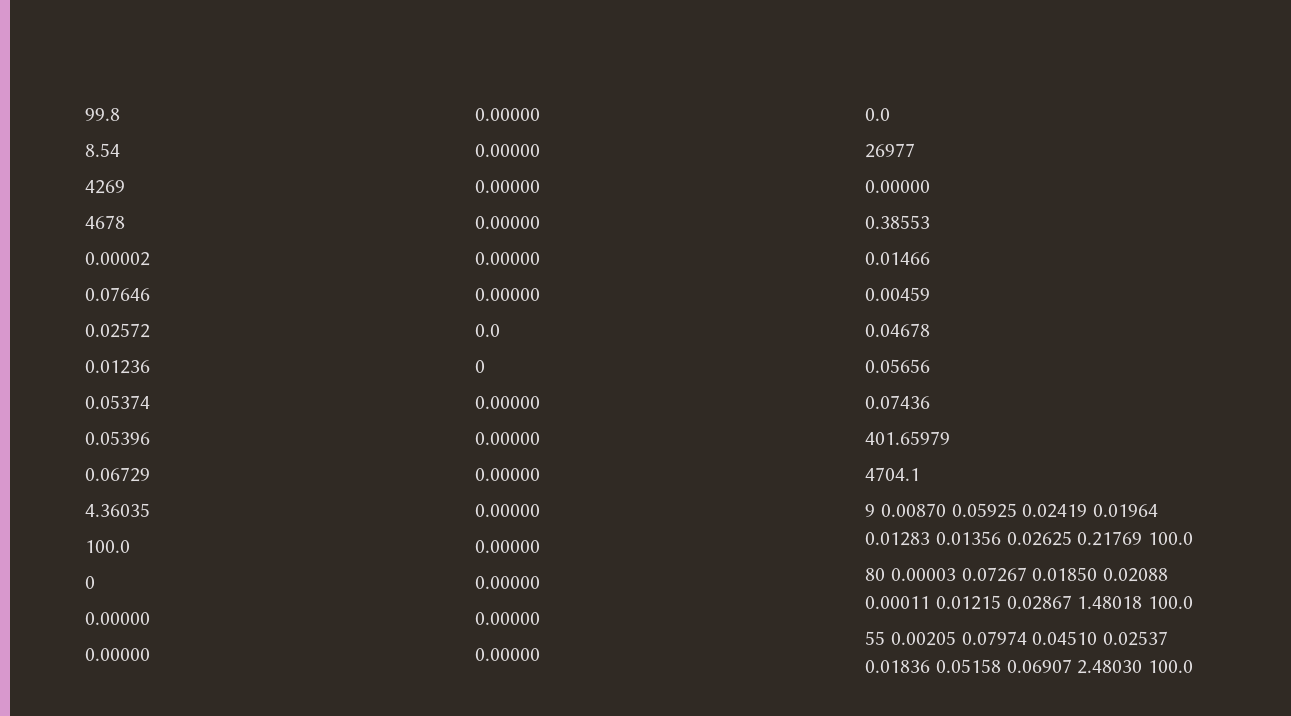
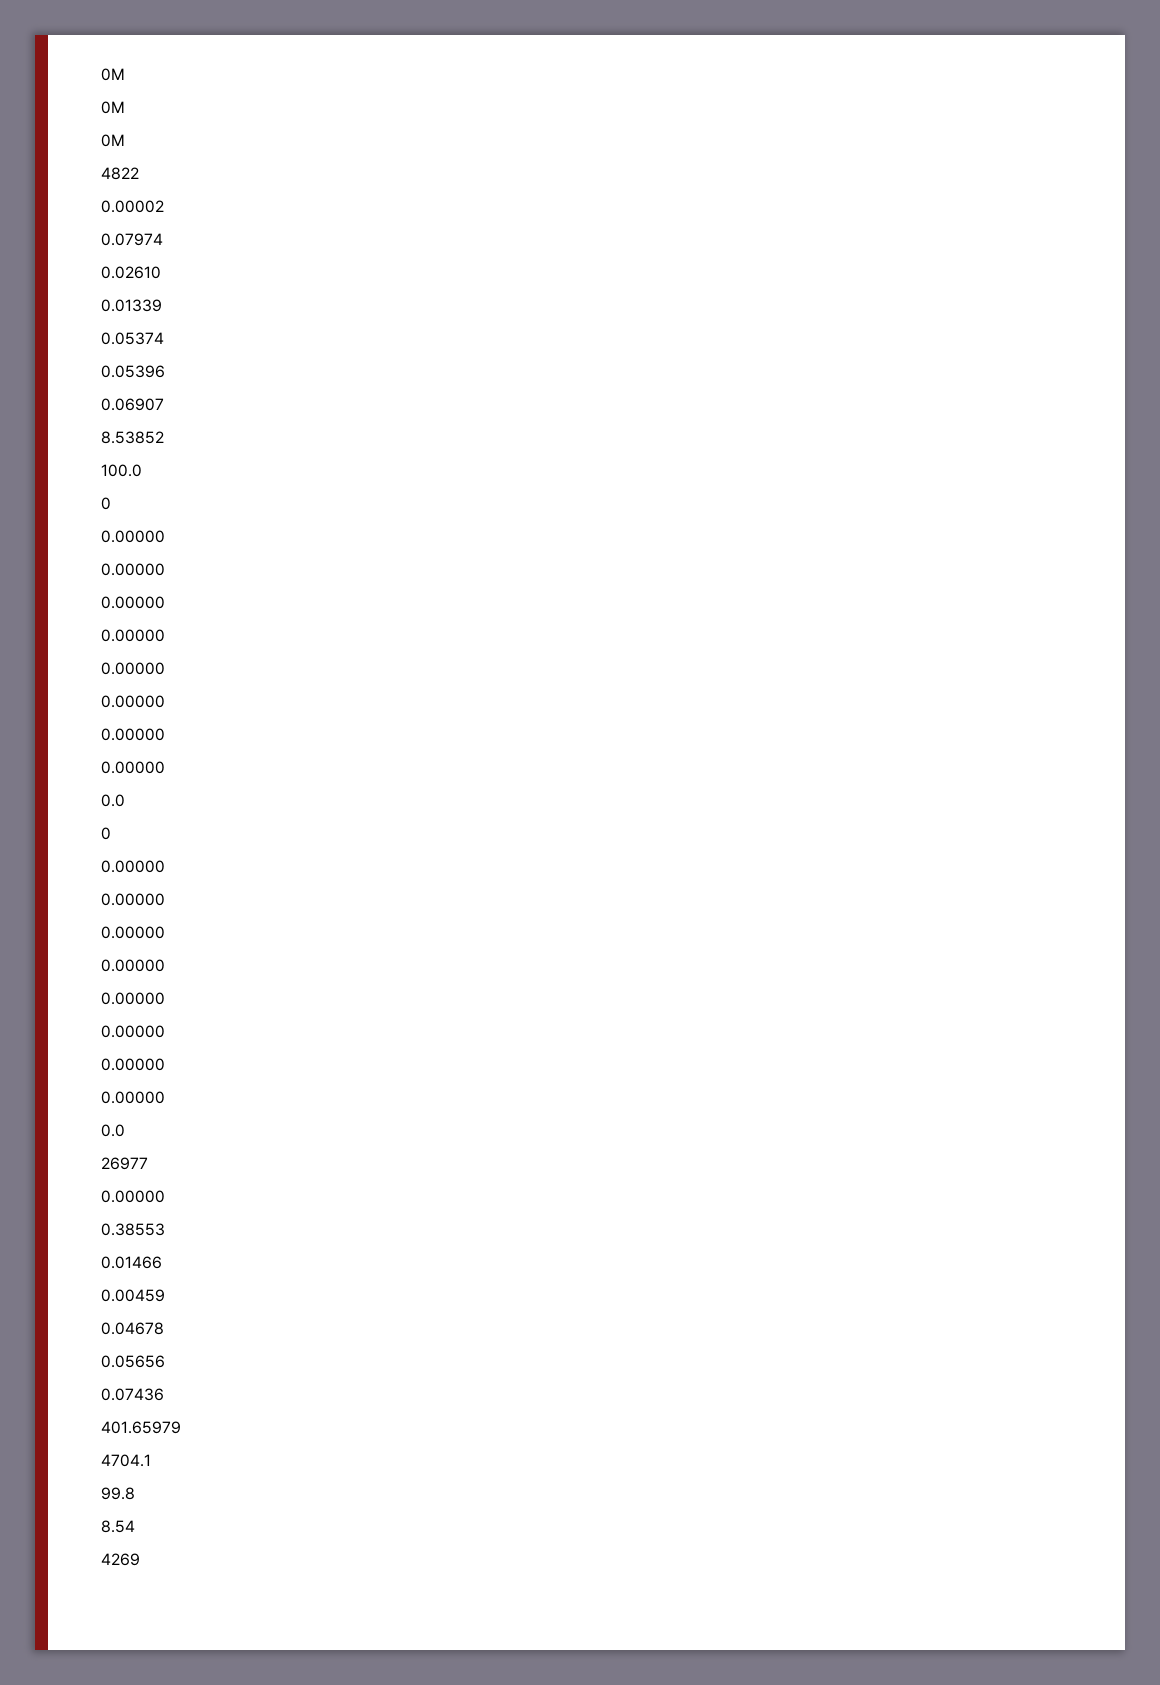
[85,108,120,121] [85,143,120,157] [85,180,125,194] [85,215,125,229] [85,252,150,266] [85,287,150,301] [85,323,150,338] [85,360,150,374] 99.8 // 8.54 // 4269 // 4678 // 0.00002 // 0.07646 // 0.02572 // 0.01236 -> [101,68,125,81] [101,101,125,114] [101,134,125,147] [101,167,139,180] [101,200,164,213] [101,233,163,246] [101,266,161,279] [101,299,162,312] 0M // 0M // 0M // 4822 // 0.00002 // 0.07974 // 0.02610 // 0.01339
[85,467,150,482] [85,503,150,517] 0.06729 // 4.36035 -> [101,398,164,411] [101,431,164,444] 0.06907 // 8.53852
[865,503,1159,518] [865,531,1194,546] [865,567,1169,582] [865,595,1194,610] [865,631,1169,646] [865,659,1194,674] 9 0.00870 0.05925 0.02419 0.01964 0.01283 0.01356 0.02625 0.21769 100.0 // 80 0.00003 0.07267 0.01850 0.02088 0.00011 0.01215 0.02867 1.48018 100.0 // 55 0.00205 0.07974 0.04510 0.02537 0.01836 0.05158 0.06907 2.48030 100.0 -> [101,1487,135,1500] [101,1520,135,1533] [101,1553,140,1566] 99.8 // 8.54 // 4269

